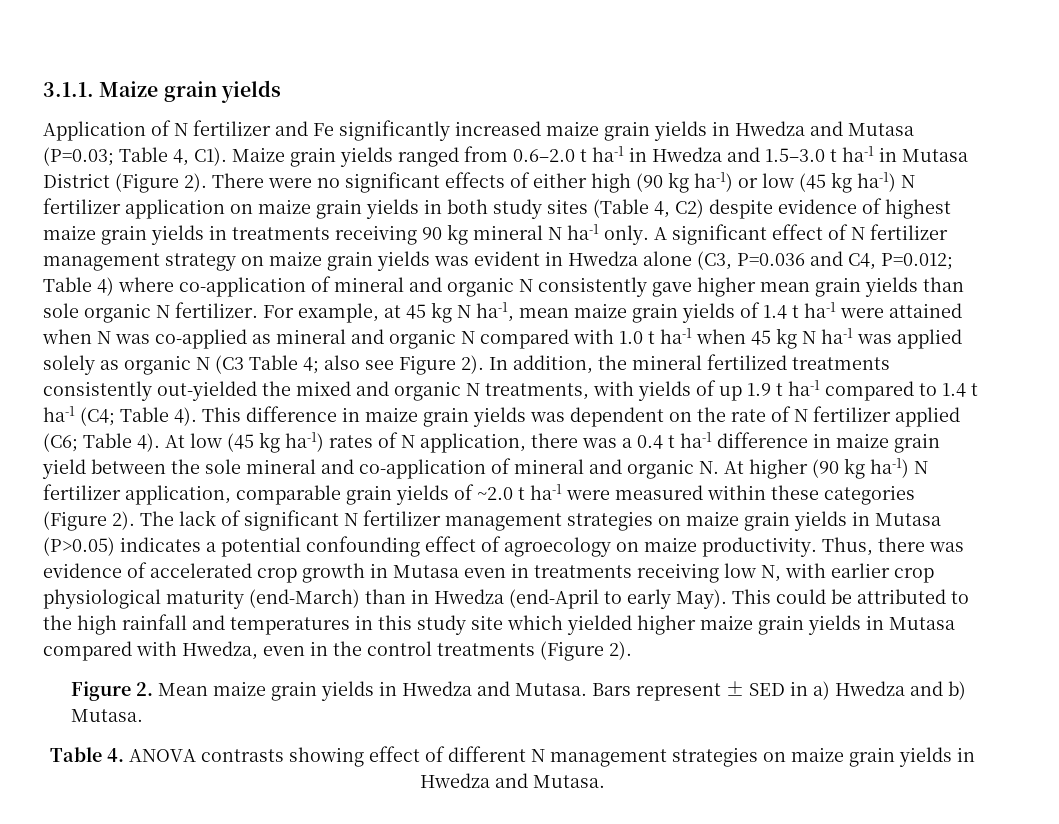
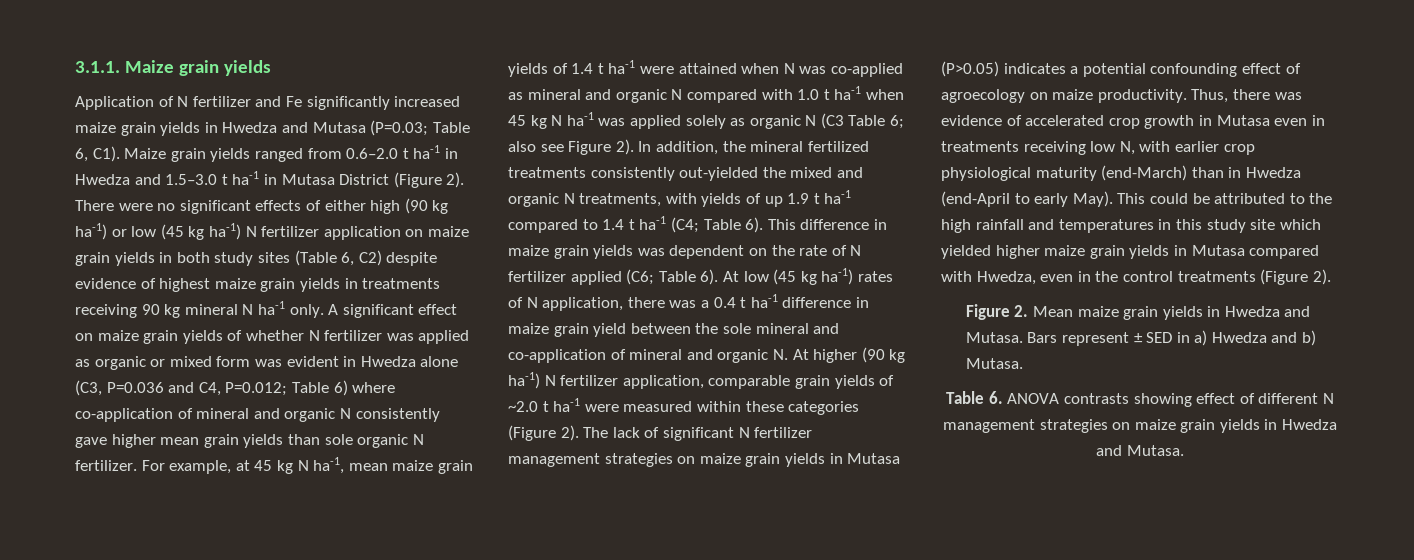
[173,149,189,166] 4, -> [75,148,88,162] 6,
[654,201,670,218] 4, -> [341,252,355,266] 6,
[828,224,948,240] [43,251,430,271] of N fertilizer management strategy on maize grain yields -> [75,330,470,344] [75,356,251,370] on maize grain yields of whether N fertilizer was applied as organic or mixed form
[97,277,114,296] 4) -> [333,380,348,396] 6)
[303,357,319,374] 4; -> [890,115,905,129] 6;
[174,407,197,426] 4). -> [745,217,764,233] 6).
[137,433,160,452] 4). -> [700,269,719,285] 6).
[107,748,124,762] 4. -> [988,391,1003,404] 6.

